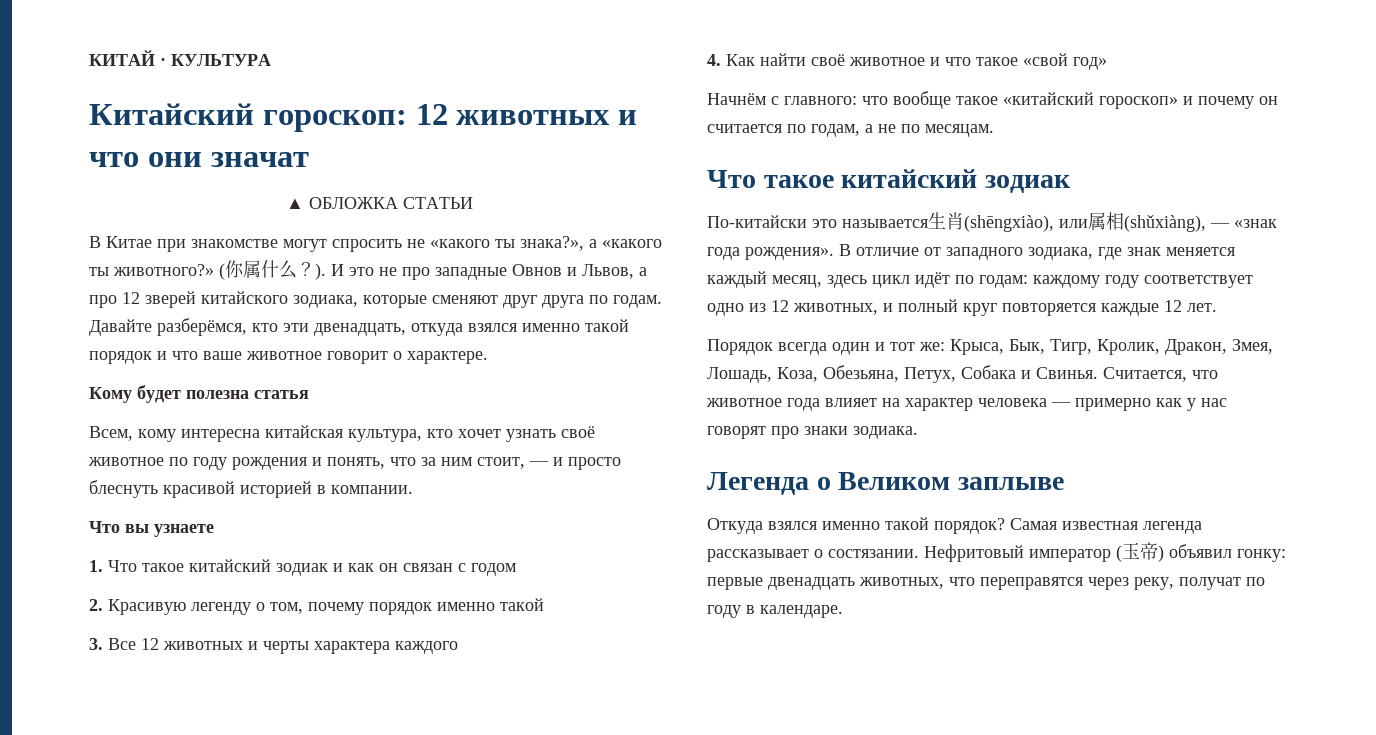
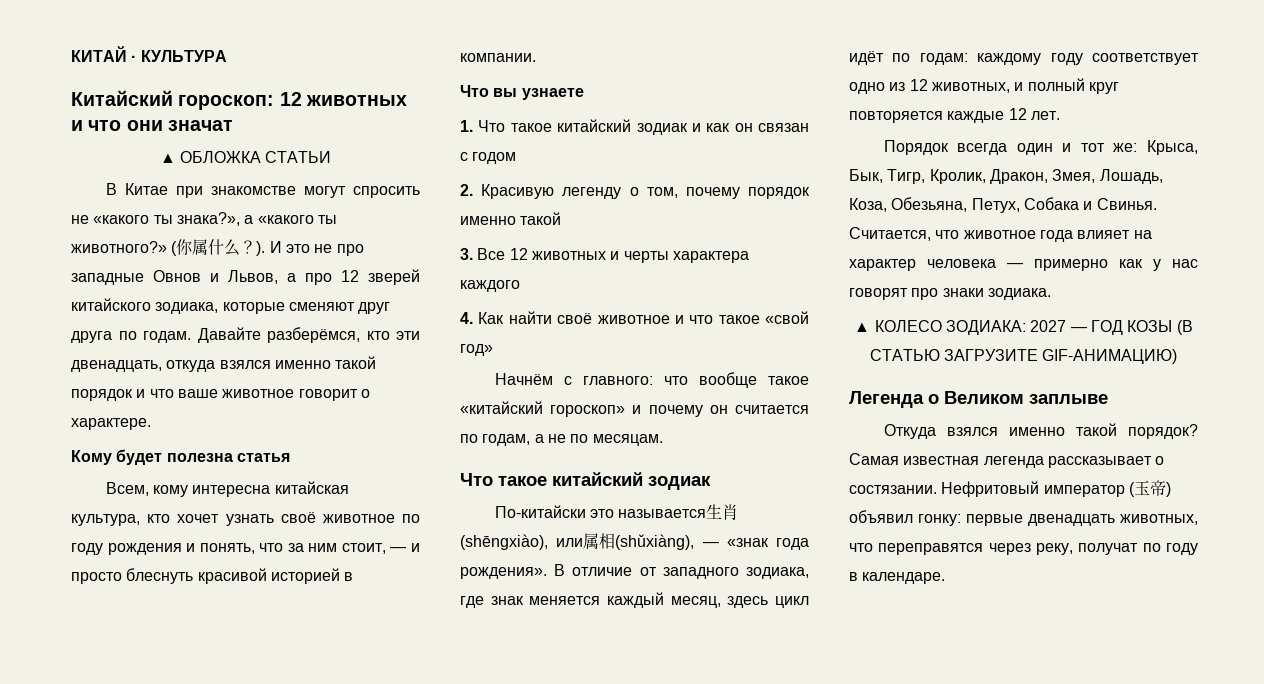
(918, 432) none -> [854,320,1193,335] [869,349,1178,364] // ▲ КОЛЕСО ЗОДИАКА: 2027 — ГОД КОЗЫ (В СТАТЬЮ ЗАГРУЗИТЕ GIF-АНИМАЦИЮ)

